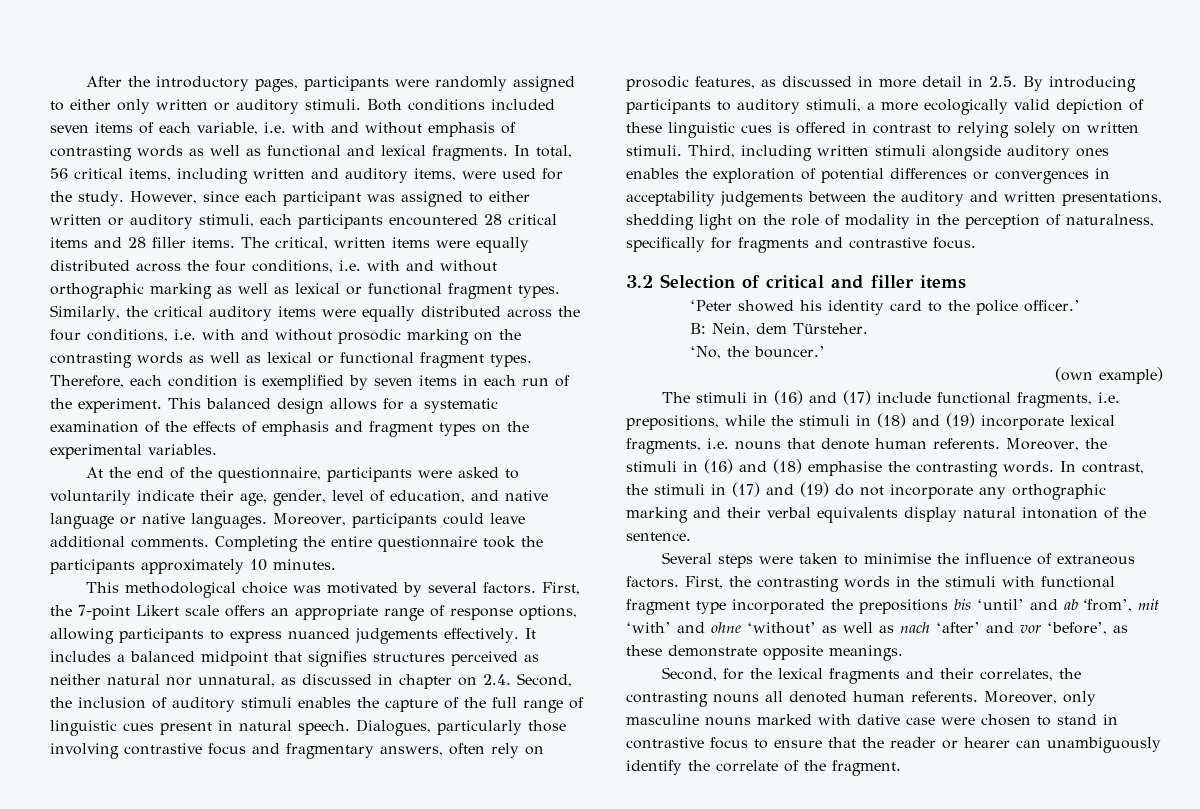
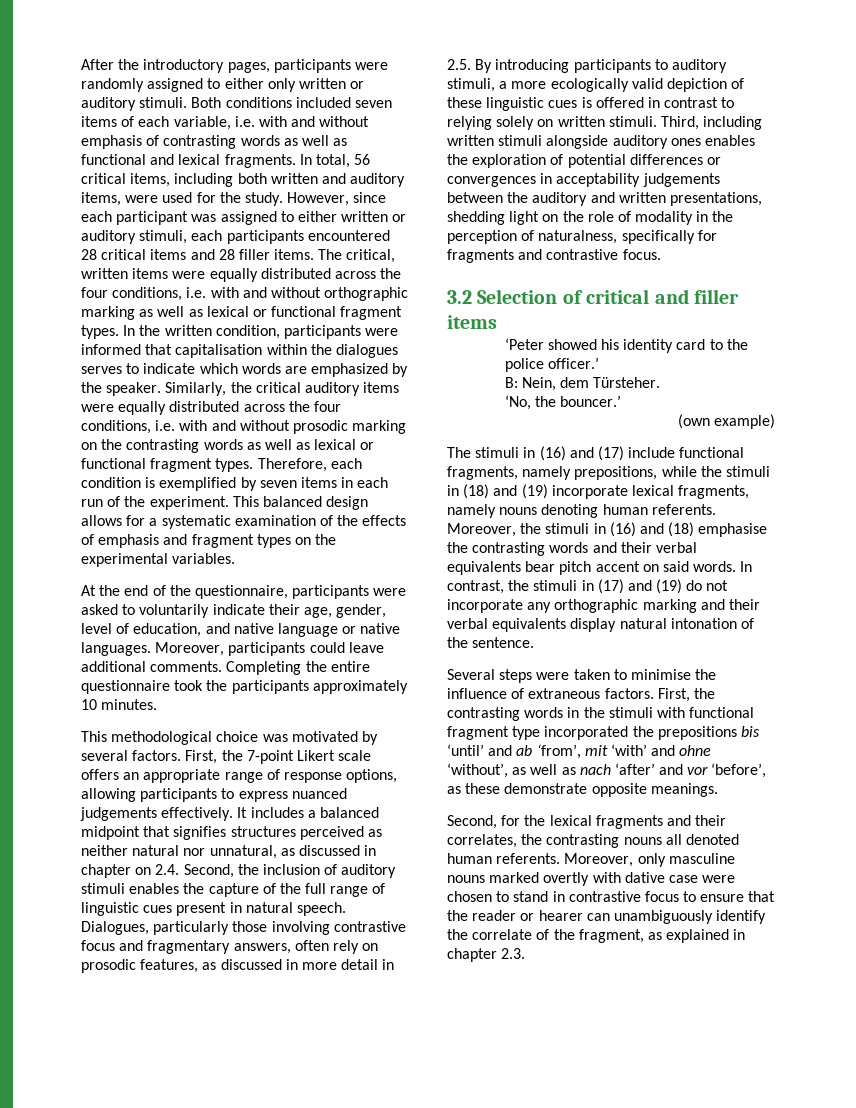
(248, 176) none -> [237,173,267,184] both
(560, 291) none -> [123,325,399,339] [81,344,398,358] [81,363,409,377] [81,382,162,396] In the written condition, participants were informed that capitalisation within the dialogues serves to indicate which words are emphasized by the speaker.
[1098,392,1121,403] i.e. -> [522,466,572,480] namely
[707,438,869,450] i.e. nouns that denote -> [447,504,599,518] namely nouns denoting
(998, 469) none -> [549,542,697,553] [447,561,689,575] words and their verbal equivalents bear pitch accent on said
[747,622,816,634] ‘without’ -> [447,763,508,778] ‘without’,
(812, 719) none -> [543,872,590,886] overtly
[832,760,901,776] fragment. -> [578,929,746,943] [447,948,526,962] fragment, as explained in chapter 2.3.

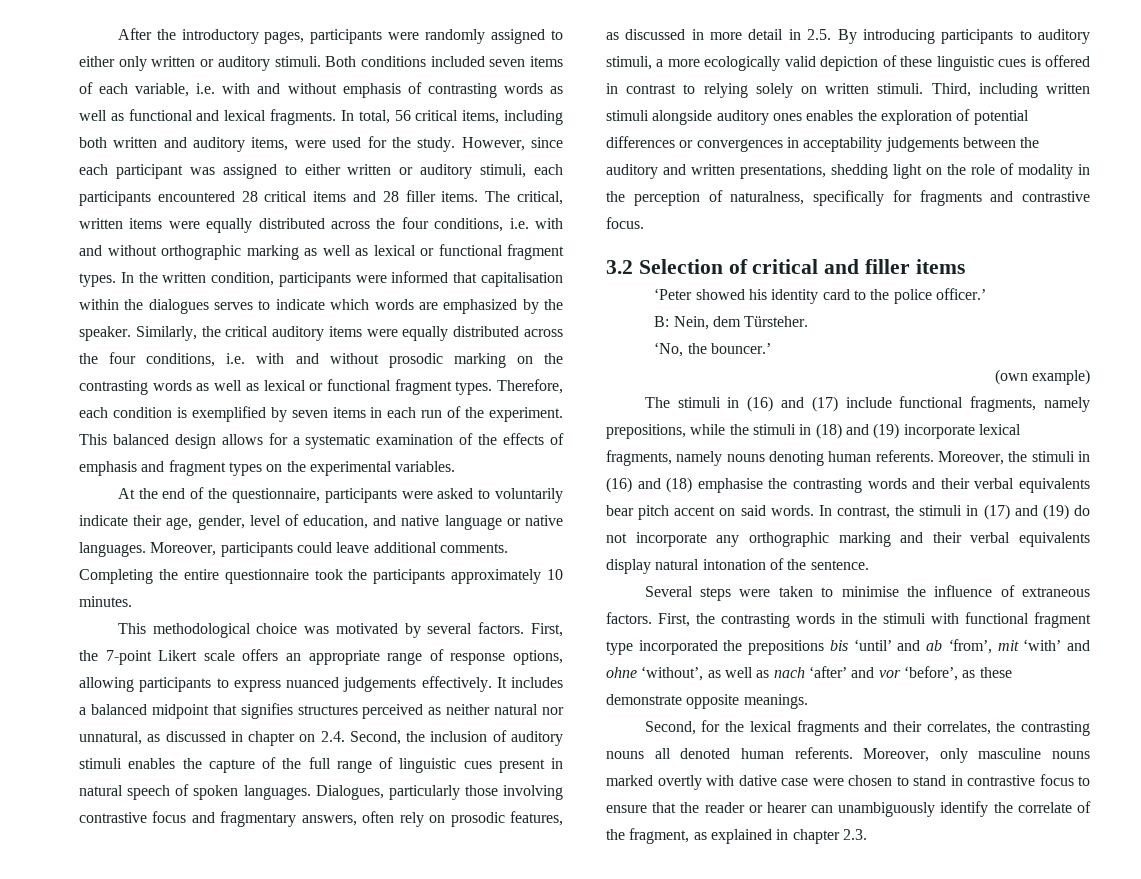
[296,902,346,916] speech. -> [127,784,311,800] speech of spoken languages.

